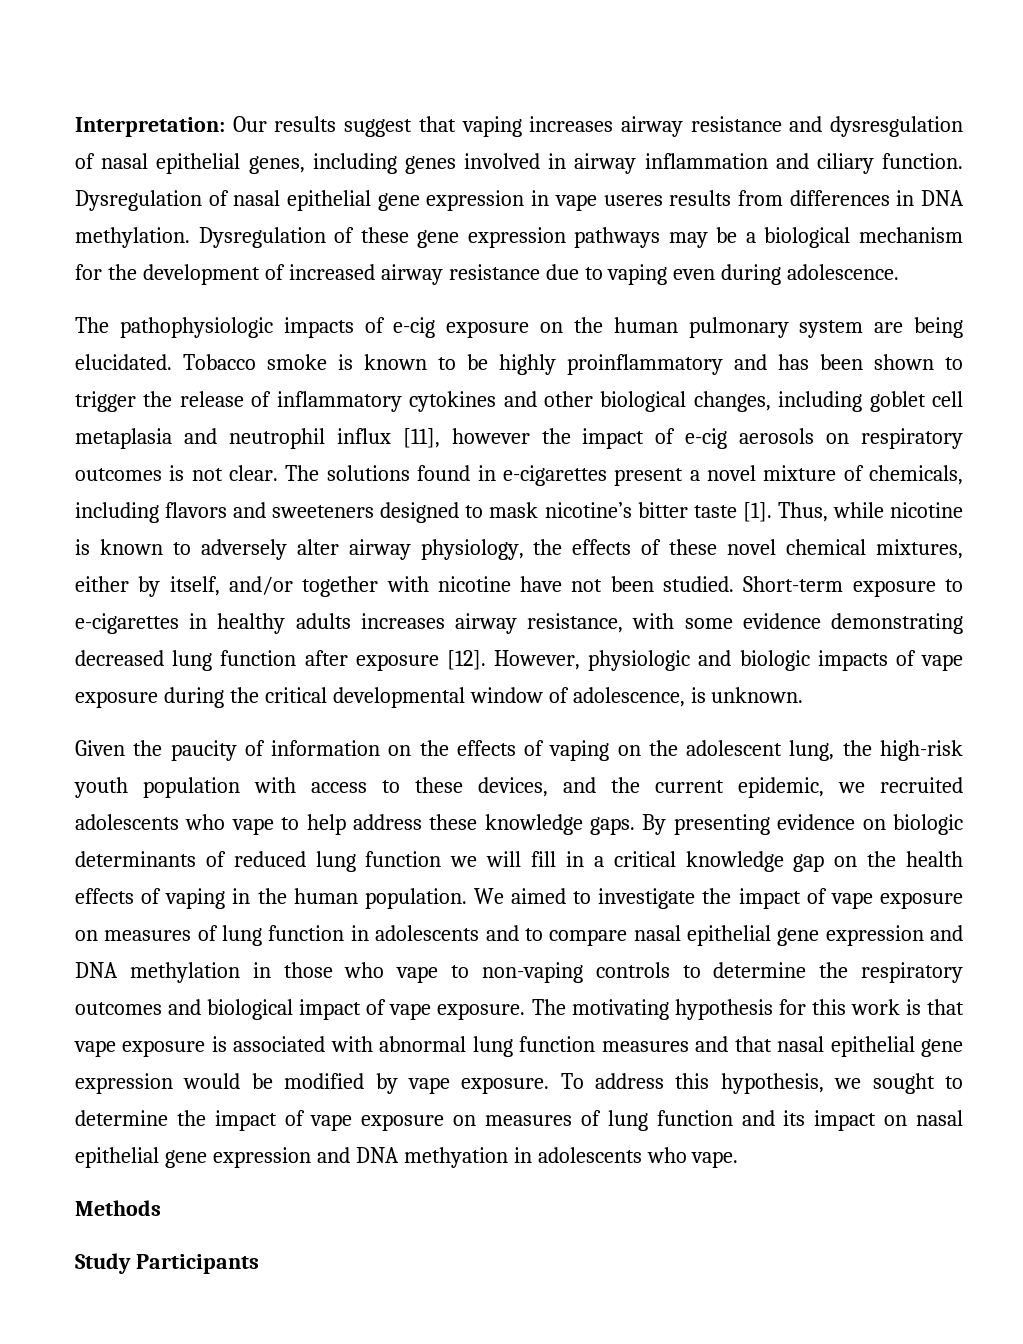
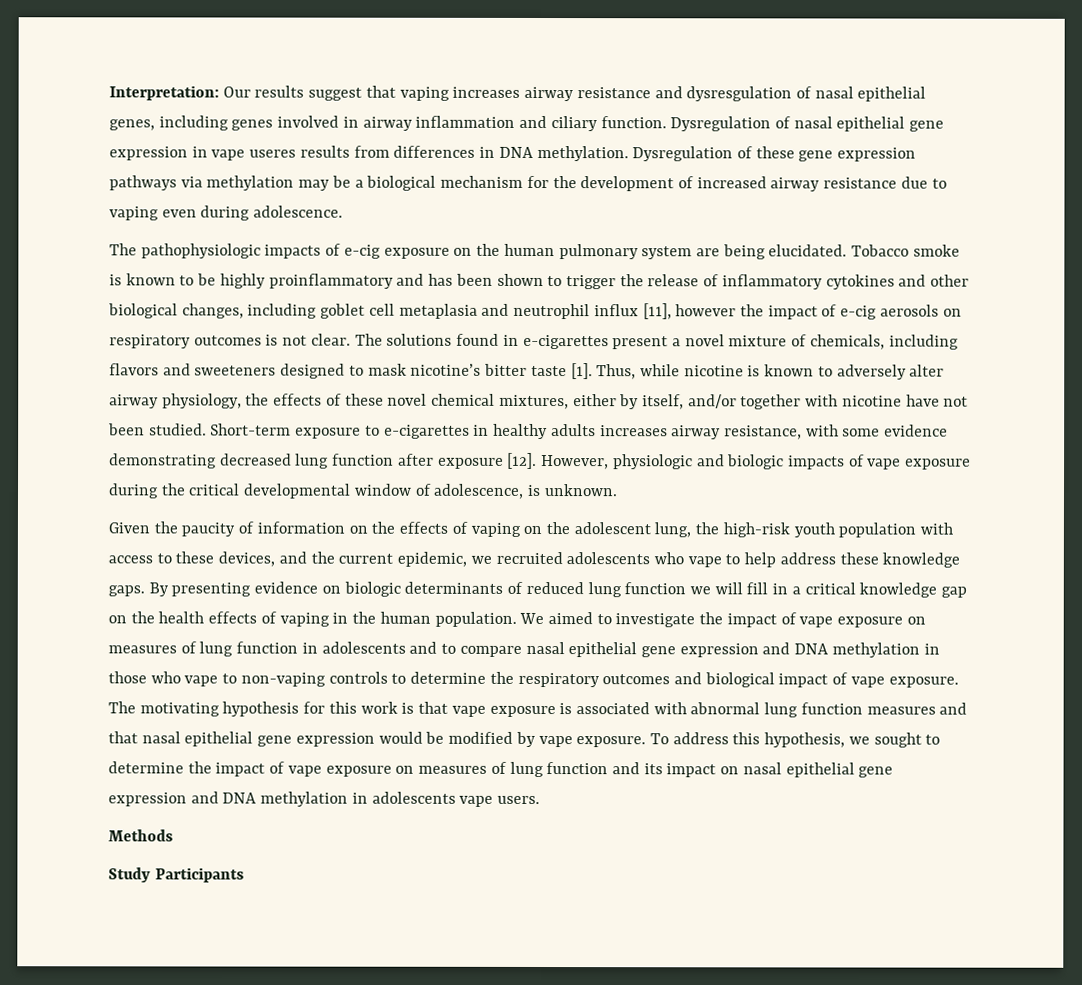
(661, 237) none -> [180,175,295,191] via methylation
[403,1147,739,1168] methyation in adolescents who vape. -> [260,791,541,807] methylation in adolescents vape users.

